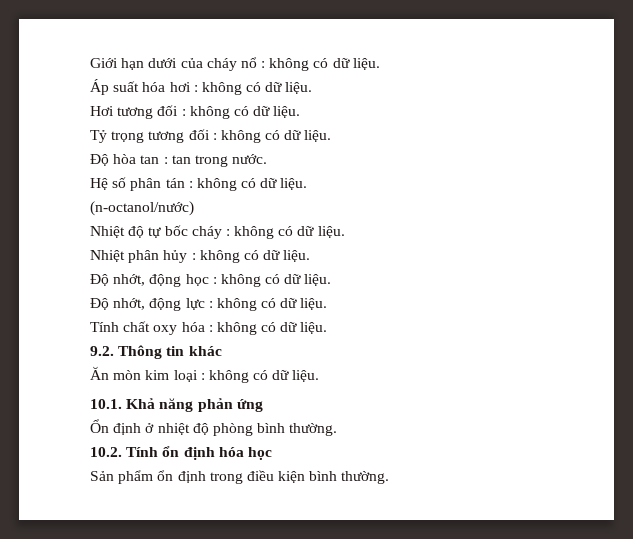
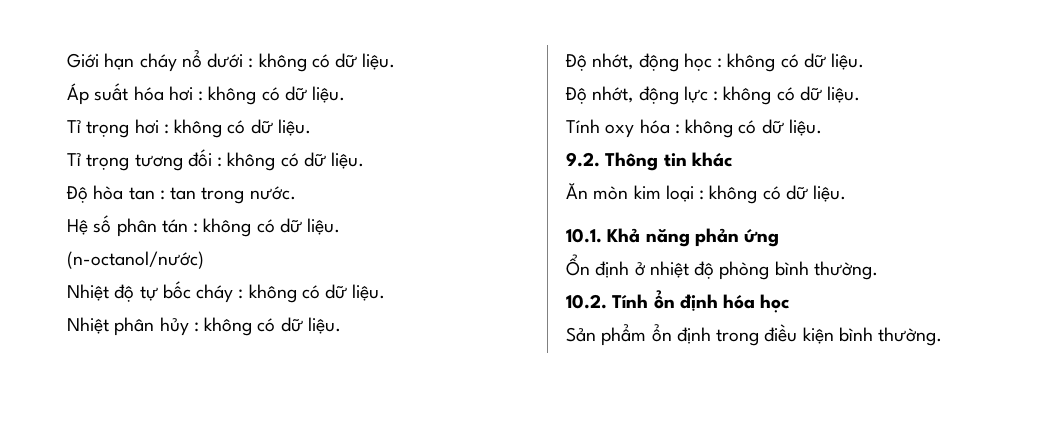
[148,58,203,68] dưới của -> (135, 61) none
(257, 62) none -> [207,53,244,68] dưới
[90,105,301,119] [90,130,107,143] Hơi tương đối : không có dữ liệu. // Tỷ -> [67,119,311,138] [67,153,81,166] Tỉ trọng hơi : không có dữ liệu. // Tỉ
[123,321,151,332] chất -> (600, 126) none

